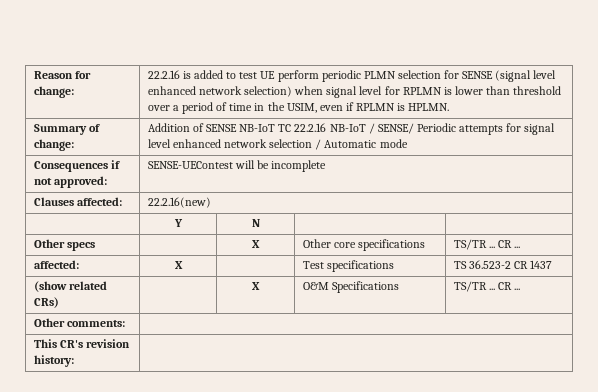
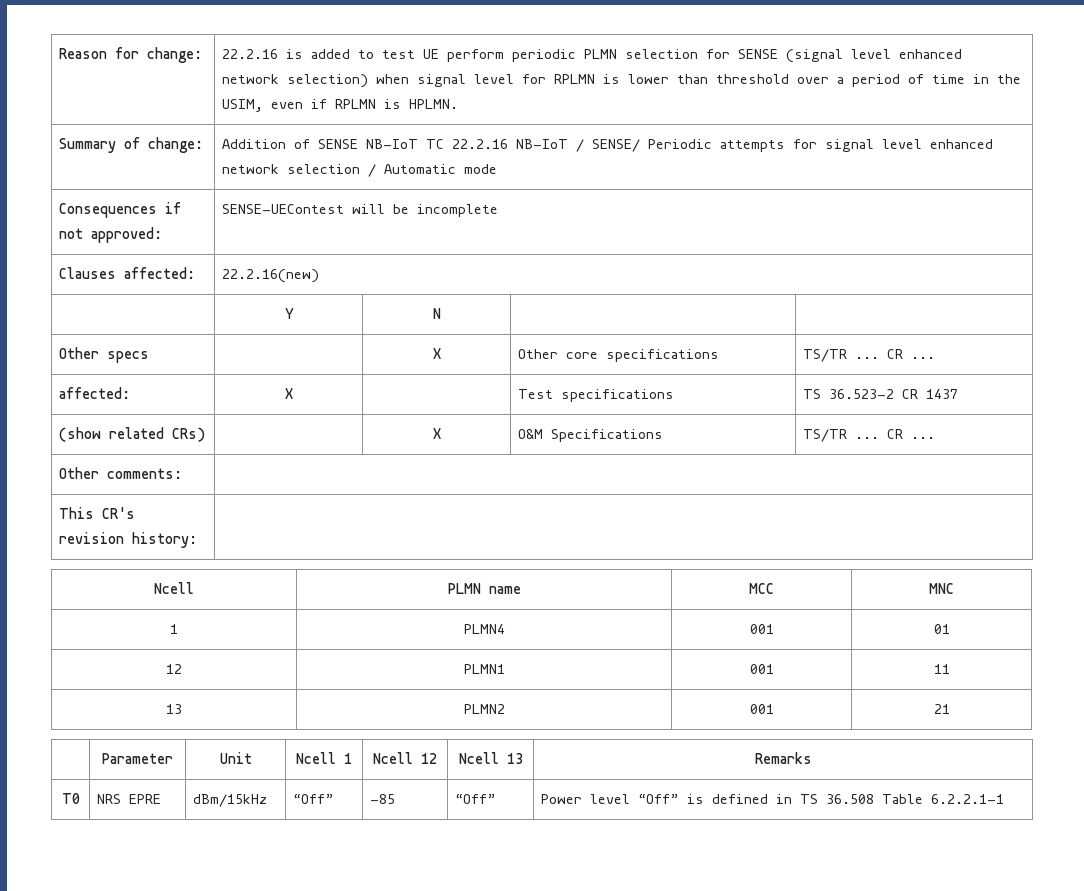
(74, 361) none -> [154,582,194,594] [447,583,521,594] [749,583,774,594] [929,583,954,594] [170,624,178,634] [463,624,505,634] [749,624,774,634] [933,624,950,634] [166,664,182,674] [463,664,505,674] [749,664,774,674] [933,664,950,674] [166,704,182,714] [463,704,505,714] [749,704,774,714] [933,704,950,714] [102,753,173,764] [219,752,252,764] [296,752,352,764] [373,752,437,764] [458,752,523,764] [754,752,812,764] [61,793,80,804] [96,794,161,804] [192,794,267,807] [292,794,334,804] [369,794,395,804] [454,794,496,804] [540,794,1004,804] // Ncell | PLMN name | MCC | MNC // 1 | PLMN4 | 001 | 01 // 12 | PLMN1 | 001 | 11 // 13 | PLMN2 | 001 | 21 // | Parameter | Unit | Ncell 1 | Ncell 12 | Ncell 13 | Remarks // T0 | NRS EPRE | dBm/15kHz | “Off” | -85 | “Off” | Power level “Off” is defined in TS 36.508 Table 6.2.2.1-1

